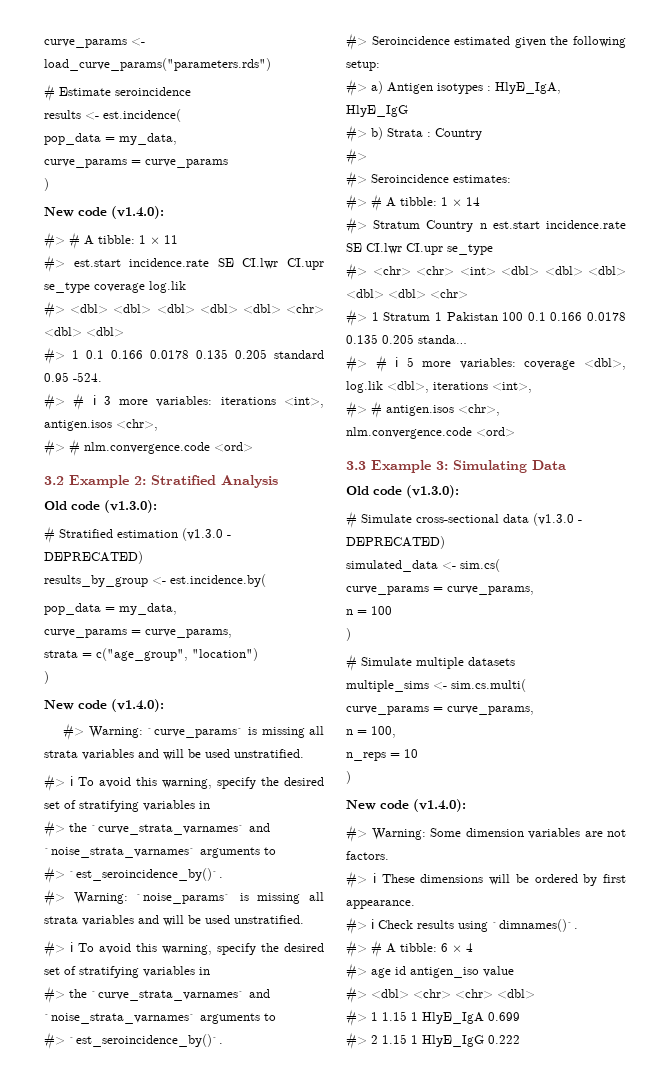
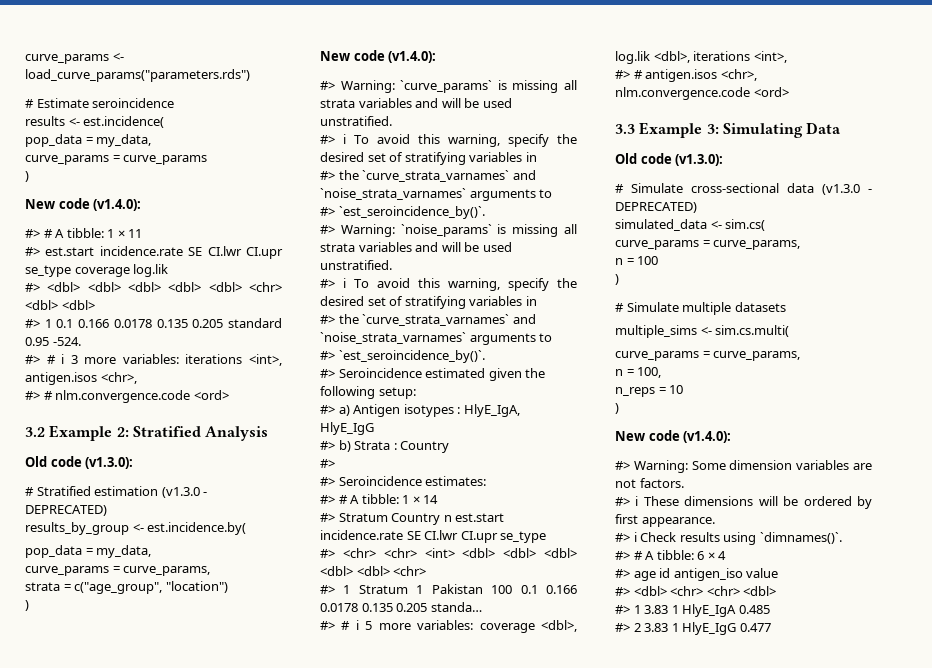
[382,1011,407,1021] 1.15 -> [644,605,669,614] 3.83
[488,1012,520,1021] 0.699 -> [738,605,770,614] 0.485
[382,1034,407,1044] 1.15 -> [644,623,669,632] 3.83
[488,1035,520,1044] 0.222 -> [739,623,771,632] 0.477

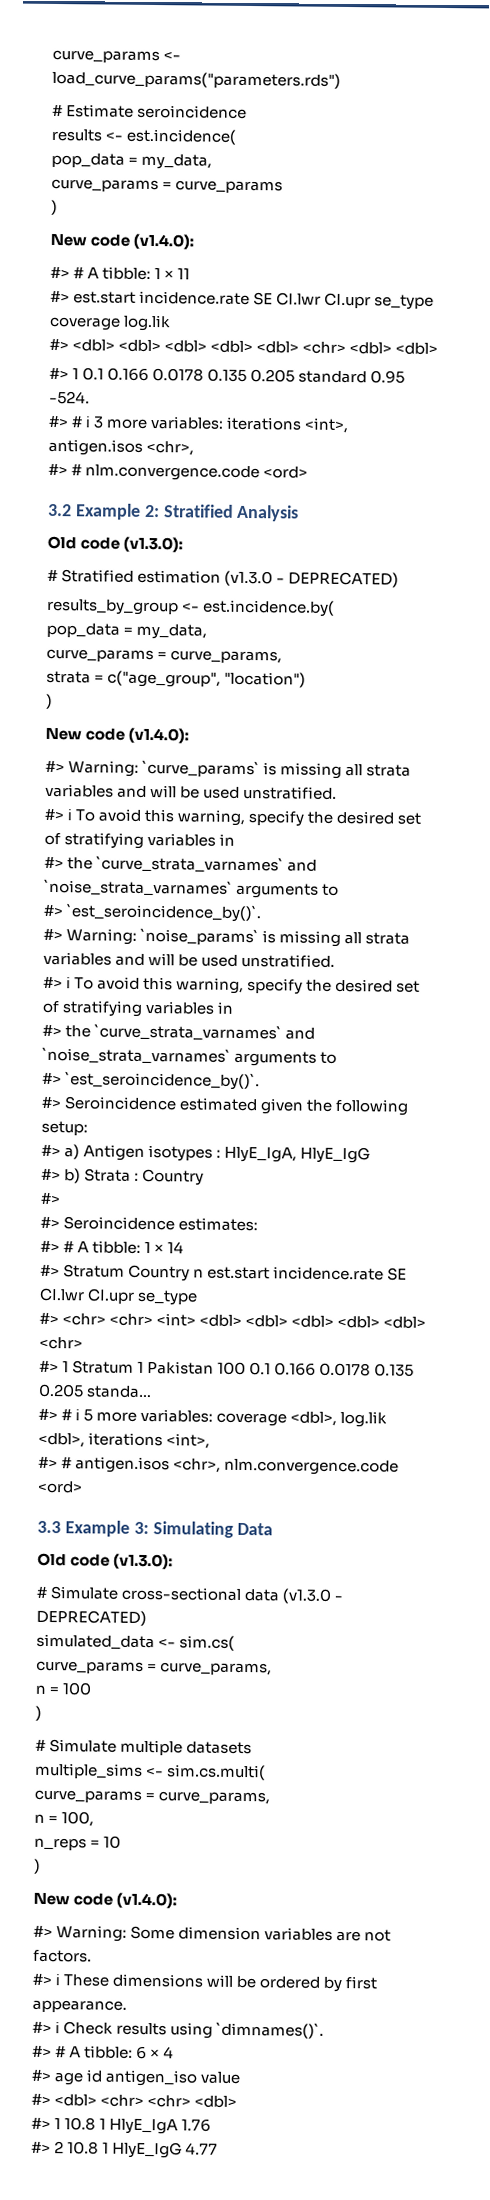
[644,605,669,614] 3.83 -> [64,2117,97,2131] 10.8
[738,605,770,614] 0.485 -> [181,2118,212,2132] 1.76
[644,623,669,632] 3.83 -> [67,2141,100,2155] 10.8
[739,623,771,632] 0.477 -> [185,2142,219,2155] 4.77

